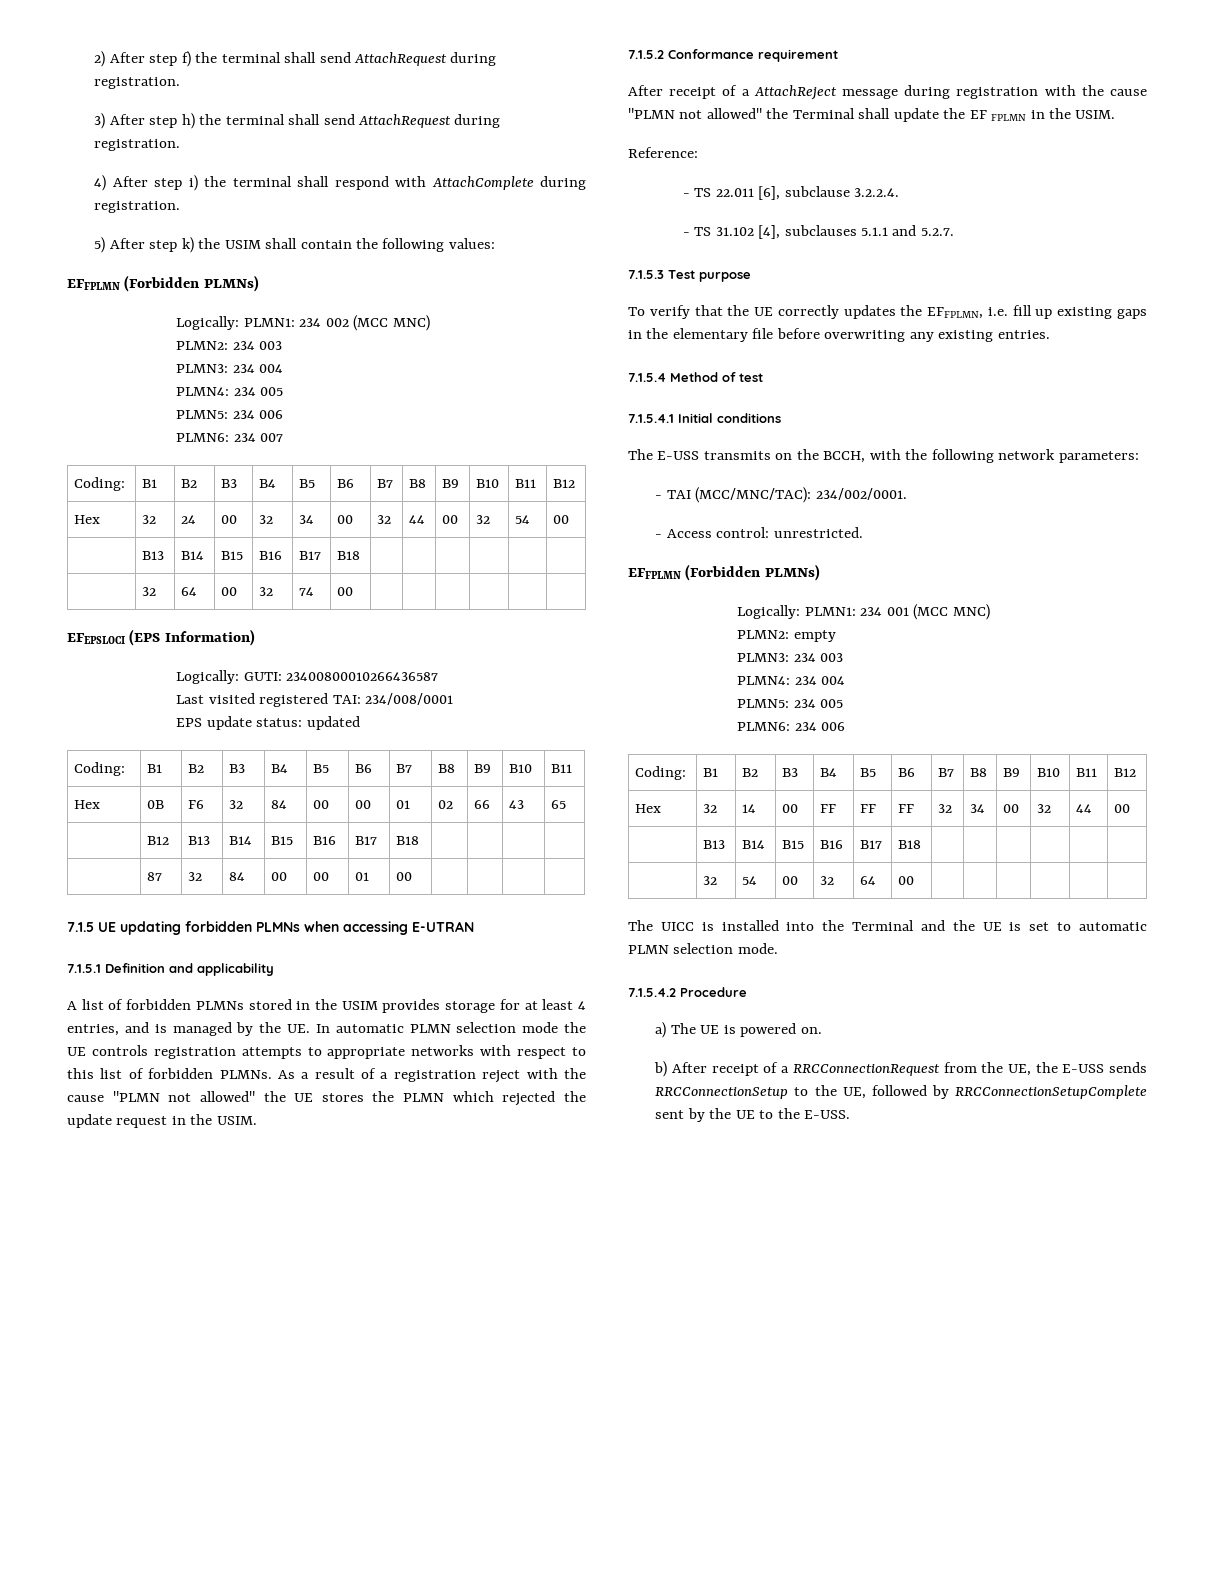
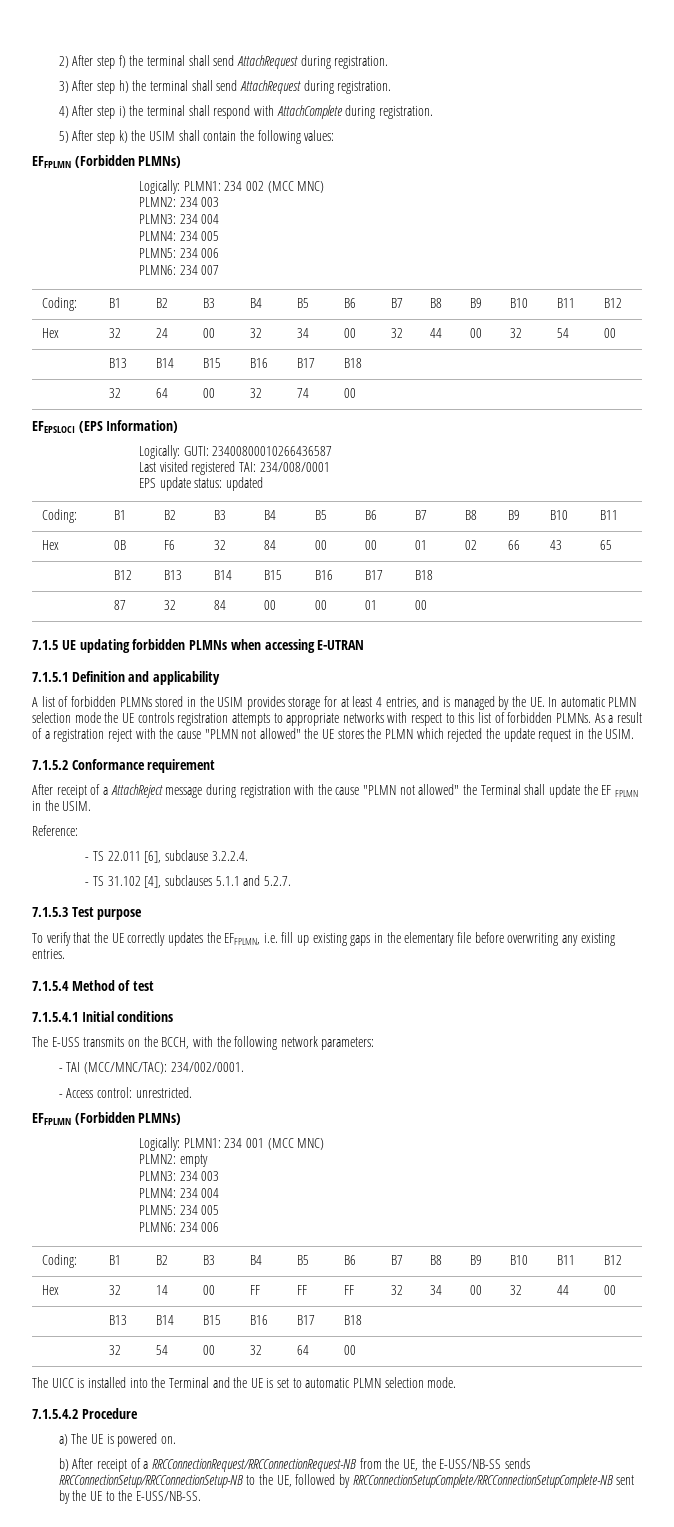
[792,1064,940,1076] RRCConnectionRequest -> [151,1458,357,1472] RRCConnectionRequest/RRCConnectionRequest-NB
[1062,1062,1147,1073] [655,1087,789,1099] E-USS sends RRCConnectionSetup -> [439,1458,530,1469] [58,1474,244,1488] E-USS/NB-SS sends RRCConnectionSetup/RRCConnectionSetup-NB
[955,1085,1147,1099] RRCConnectionSetupComplete -> [352,1474,614,1488] RRCConnectionSetupComplete/RRCConnectionSetupComplete-NB
[804,1110,851,1119] E-USS. -> [135,1491,201,1501] E-USS/NB-SS.

